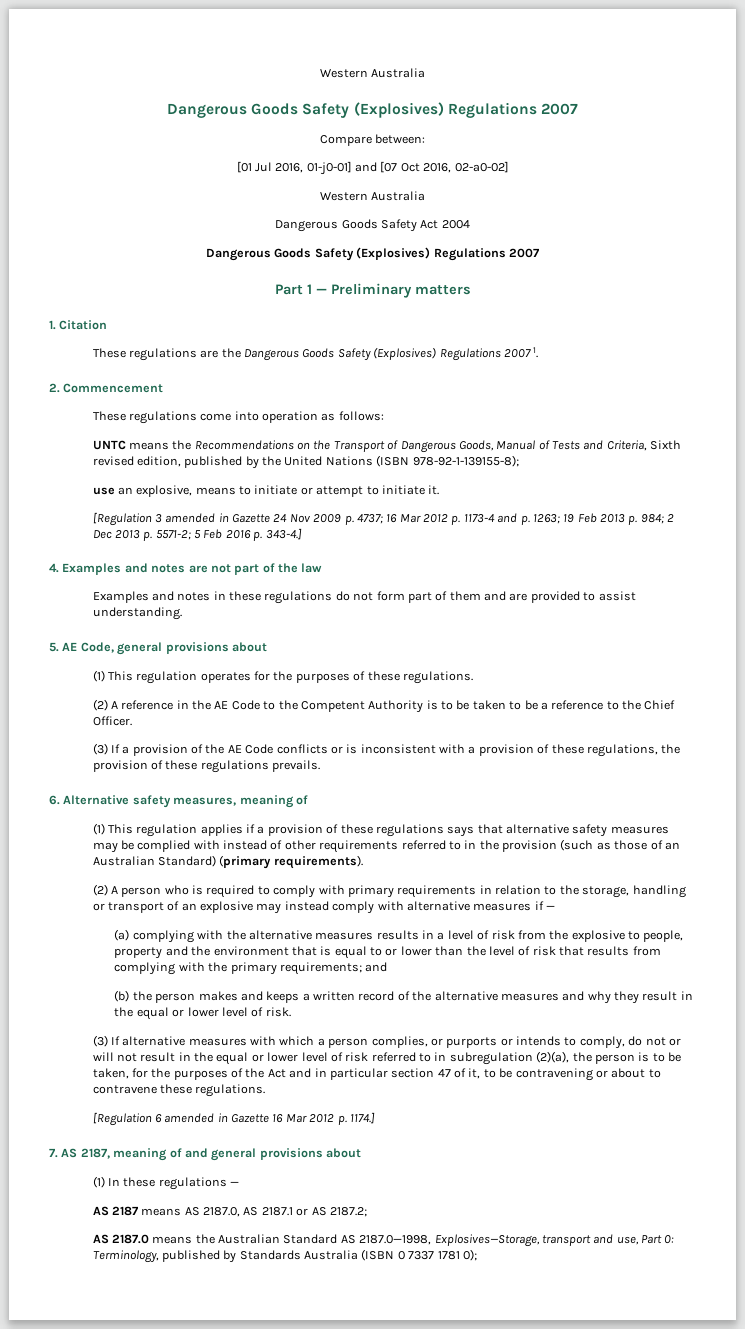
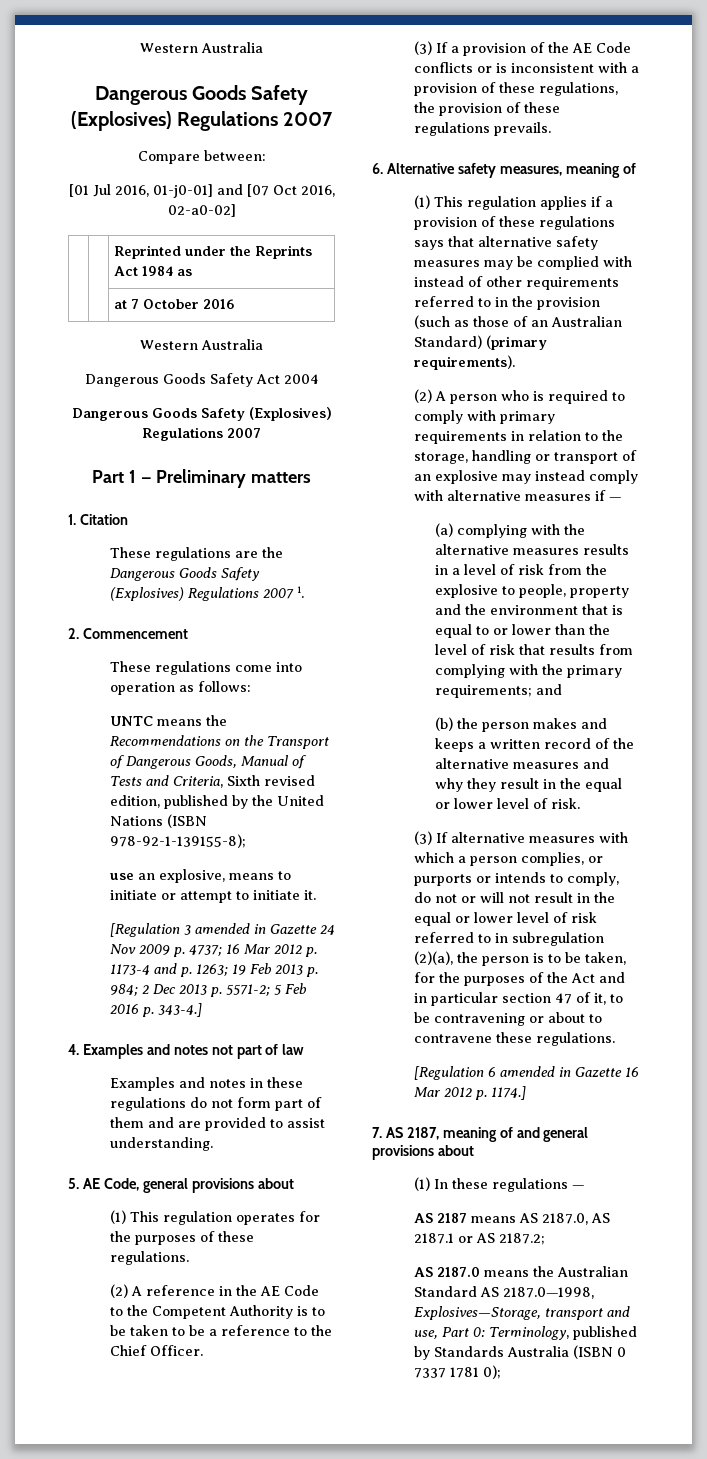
(509, 167) none -> [114,245,313,259] [114,266,193,276] [114,299,236,309] // | | Reprinted under the Reprints Act 1984 as // | | at 7 October 2016
[188,565,208,573] are -> (208, 1050) none
[278,563,298,573] the -> (279, 1049) none

